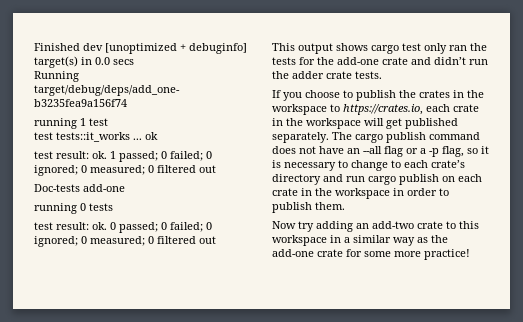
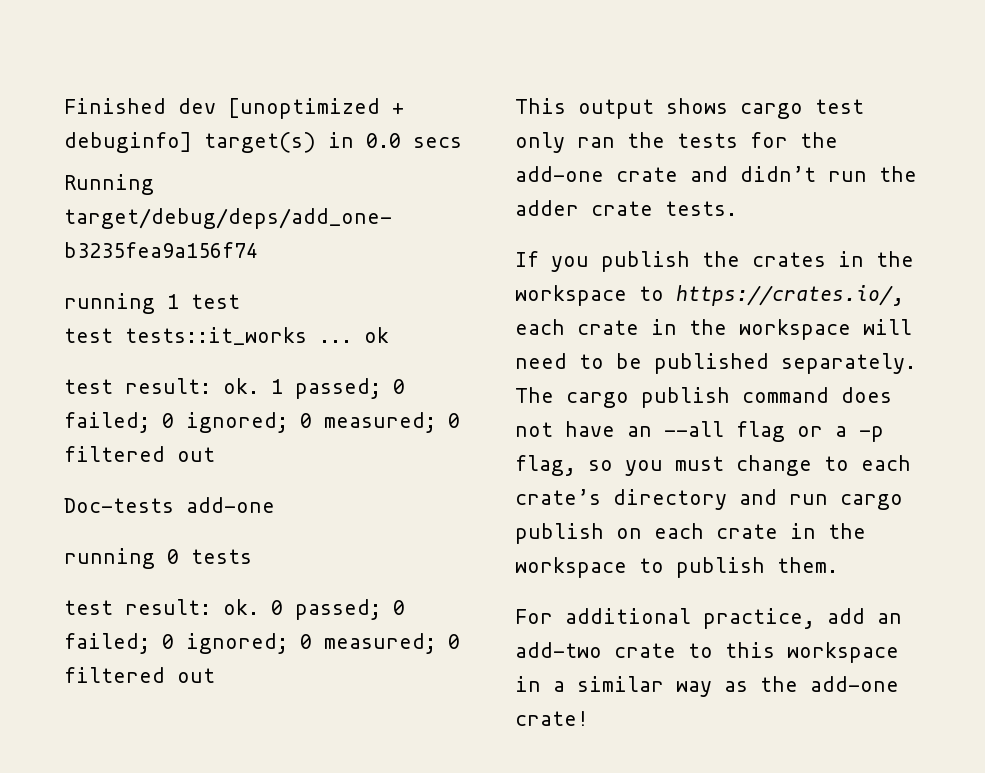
[305,90,353,98] choose to -> (589, 264) none
[343,104,423,115] https://crates.io, -> [676,285,904,306] https://crates.io/,
[386,118,402,129] get -> [515,353,642,369] need to be
[481,146,489,154] [272,160,348,171] it is necessary to -> [625,456,724,476] you must
[393,188,437,196] in order -> (627, 567) none
[272,221,353,232] Now try adding -> [515,608,865,629] For additional practice, add
[317,249,470,260] crate for some more practice! -> [515,711,589,726] crate!

